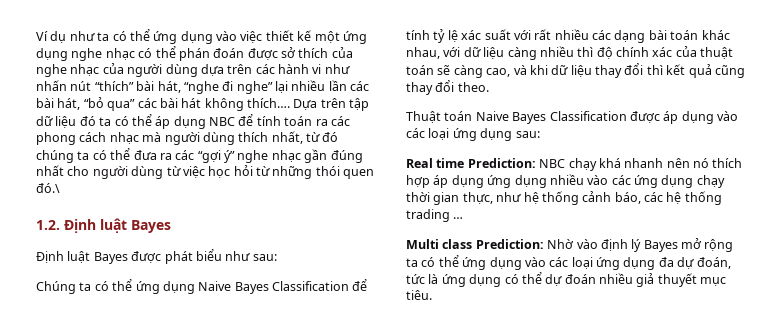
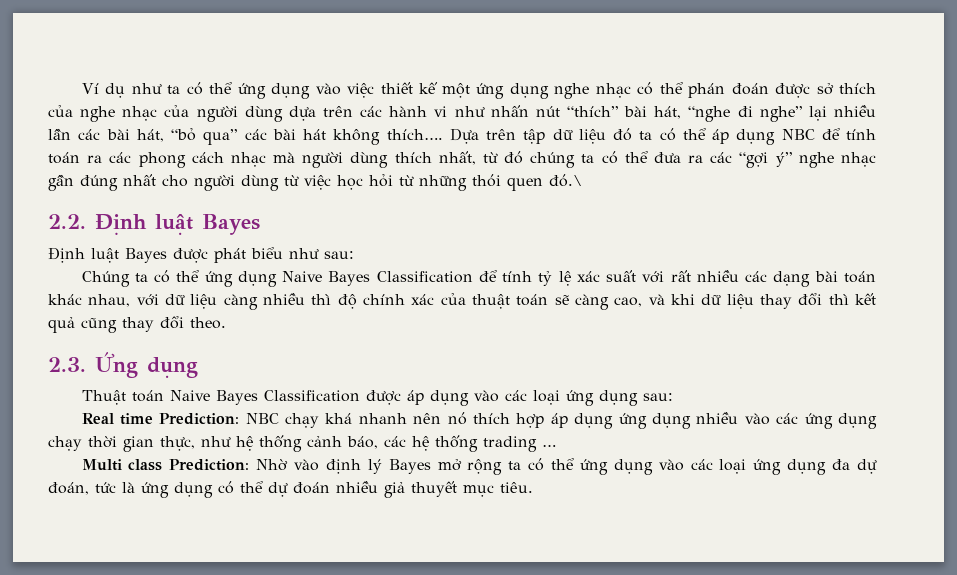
[36,220,60,230] 1.2. -> [48,214,86,229] 2.2.
(489, 87) none -> [48,352,198,378] // 2.3. Ứng dụng

